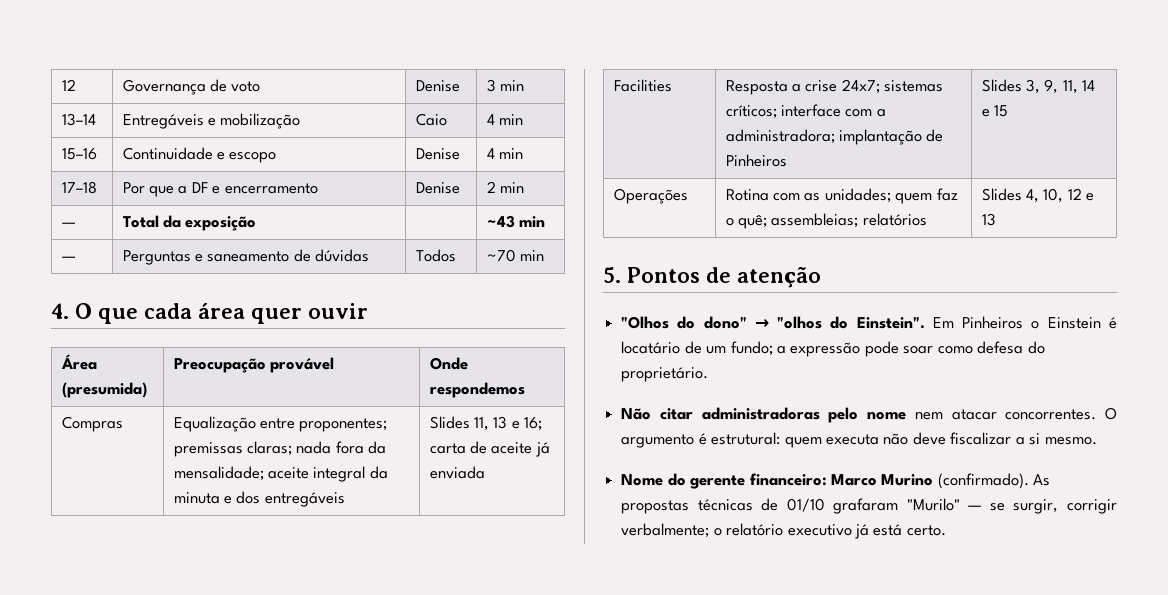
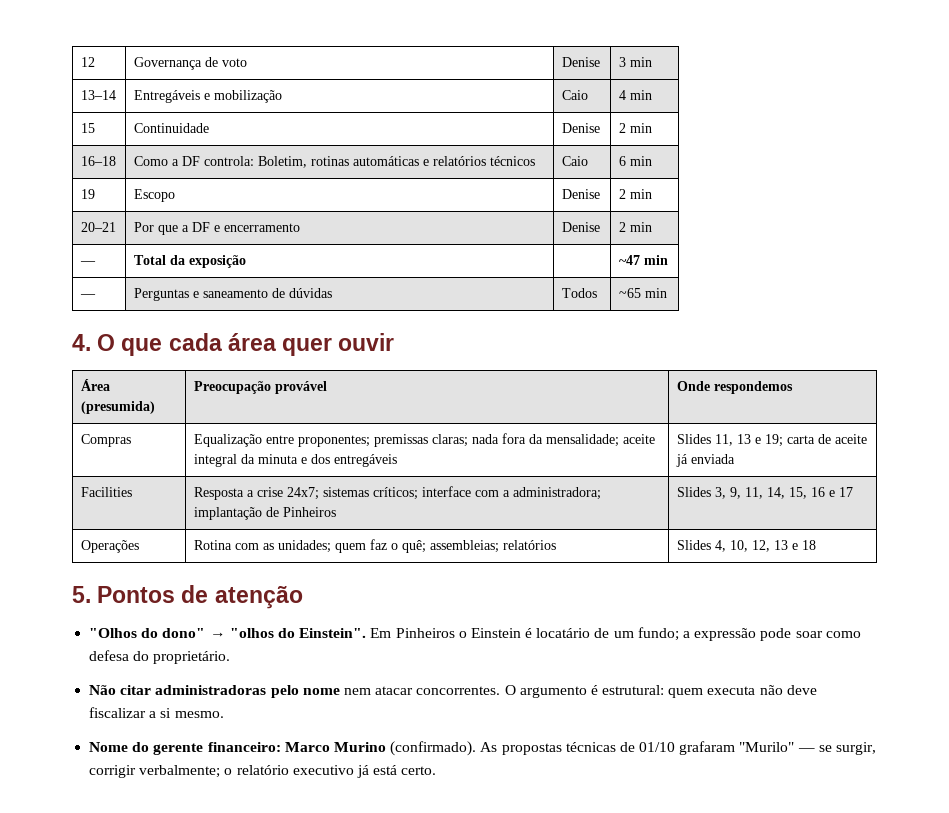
[61,148,97,160] 15–16 -> [80,123,95,133] 15
[216,152,277,163] [415,148,460,160] [486,148,523,159] [61,181,97,194] e escopo | Denise | 4 min // 17–18 -> [561,123,600,133] [618,123,652,133] [80,156,116,166] [133,156,535,168] [561,156,588,166] [618,156,652,166] [80,189,95,199] [133,189,175,202] [561,189,600,199] [618,189,652,199] [80,222,116,232] | Denise | 2 min // 16–18 | Como a DF controla: Boletim, rotinas automáticas e relatórios técnicos | Caio | 6 min // 19 | Escopo | Denise | 2 min // 20–21
[486,215,515,228] ~43 -> [618,255,640,265] ~47
[486,249,516,262] ~70 -> [618,288,641,298] ~65
[524,417,543,431] 16; -> [764,434,783,447] 19;
[1082,80,1096,91] [981,105,1008,117] 14 e 15 -> [766,487,853,499] 14, 15, 16 e 17
[1067,188,1095,201] [981,213,996,226] 12 e 13 -> [751,540,816,552] 12, 13 e 18

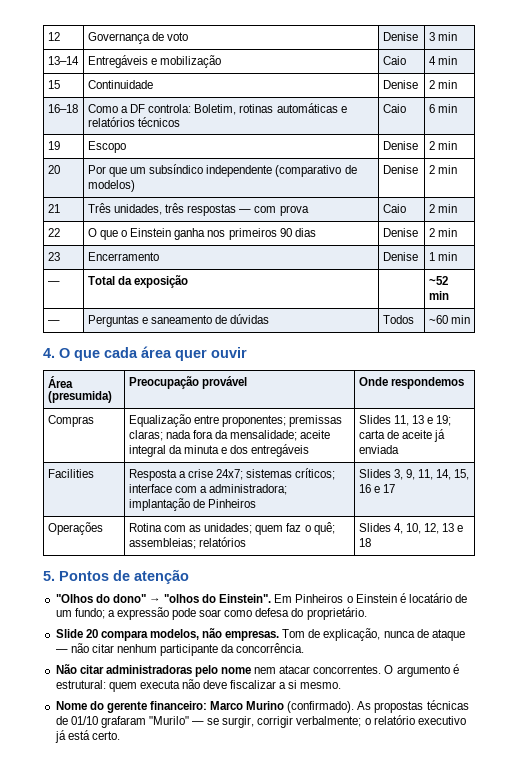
[80,222,116,232] 20–21 -> [47,165,60,174] 20
[181,222,300,232] [561,222,600,232] [618,222,626,232] a DF e encerramento | Denise | 2 -> [130,164,357,177] [87,180,135,192] [382,165,418,174] [428,165,457,174] [47,204,60,213] [87,203,309,216] [382,204,406,213] [428,204,457,213] [47,228,60,237] [87,228,316,240] [382,228,418,237] [428,228,457,237] [47,252,60,261] [87,252,159,261] [382,252,418,261] [428,252,435,261] um subsíndico independente (comparativo de modelos) | Denise | 2 min // 21 | Três unidades, três respostas — com prova | Caio | 2 min // 22 | O que o Einstein ganha nos primeiros 90 dias | Denise | 2 min // 23 | Encerramento | Denise | 1
[618,255,640,265] ~47 -> [428,276,448,285] ~52
[618,288,641,298] ~65 -> [428,315,448,324] ~60
(231, 657) none -> [55,628,465,641] [55,643,305,656] // Slide 20 compara modelos, não empresas. Tom de explicação, nunca de ataque — não citar nenhum participante da concorrência.

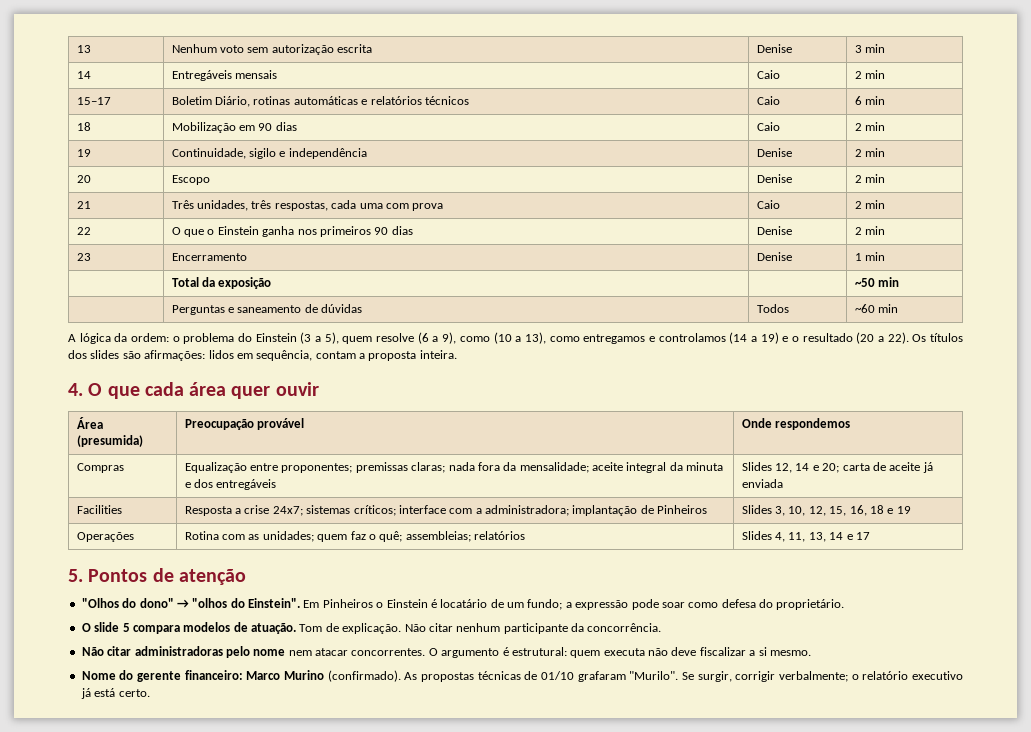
[47,32,60,41] [87,32,189,44] 12 | Governança de voto -> [76,45,91,53] [171,44,373,55] 13 | Nenhum voto sem autorização escrita
[47,56,79,65] 13–14 -> [76,71,91,79] 14
[150,55,222,68] [382,56,406,65] [428,56,457,65] [47,80,60,89] [87,80,153,89] [382,80,418,89] [428,80,457,89] [47,104,78,113] [87,104,237,115] e mobilização | Caio | 4 min // 15 | Continuidade | Denise | 2 min // 16–18 | Como a DF controla: Boletim, -> [235,70,278,79] [756,70,780,79] [854,70,886,79] [76,97,111,105] [171,96,251,107] mensais | Caio | 2 min // 15–17 | Boletim Diário,
[47,141,60,150] [87,141,126,153] [382,141,418,150] [428,141,457,150] [47,165,60,174] [87,164,357,177] [87,180,135,192] 19 | Escopo | Denise | 2 min // 20 | Por que um subsíndico independente (comparativo de modelos) -> [76,122,91,131] [171,122,297,133] [756,122,780,131] [854,122,886,131] [76,149,91,157] [171,148,367,159] [756,148,792,157] [854,148,886,157] [76,175,91,183] [171,175,210,185] 18 | Mobilização em 90 dias | Caio | 2 min // 19 | Continuidade, sigilo e independência | Denise | 2 min // 20 | Escopo
[187,204,252,216] respostas — -> [274,200,383,211] respostas, cada uma
[47,281,60,285] — -> (886, 256) none
[428,276,448,285] [428,291,449,300] [47,320,60,324] ~52 min // — -> [854,277,900,287] ~50 min //
(470, 319) none -> [68,332,963,344] [68,350,457,361] // A lógica da ordem: o problema do Einstein (3 a 5), quem resolve (6 a 9), como (10 a 13), como entregamos e controlamos (14 a 19) e o resultado (20 a 22). Os títulos dos slides são afirmações: lidos em sequência, contam a proposta inteira.
[393,415,452,426] 11, 13 e 19; -> [775,463,840,473] 12, 14 e 20;
[406,469,470,480] [358,484,396,493] 9, 11, 14, 15, 16 e 17 -> [788,505,911,516] 10, 12, 15, 16, 18 e 19
[406,523,464,534] [358,538,371,547] 10, 12, 13 e 18 -> [788,532,870,542] 11, 13, 14 e 17
[55,628,465,641] [55,643,89,653] Slide 20 compara modelos, não empresas. Tom de explicação, nunca de ataque — não -> [81,622,426,634] O slide 5 compara modelos de atuação. Tom de explicação. Não
[148,716,220,725] "Murilo" — se -> [629,671,695,680] "Murilo". Se

